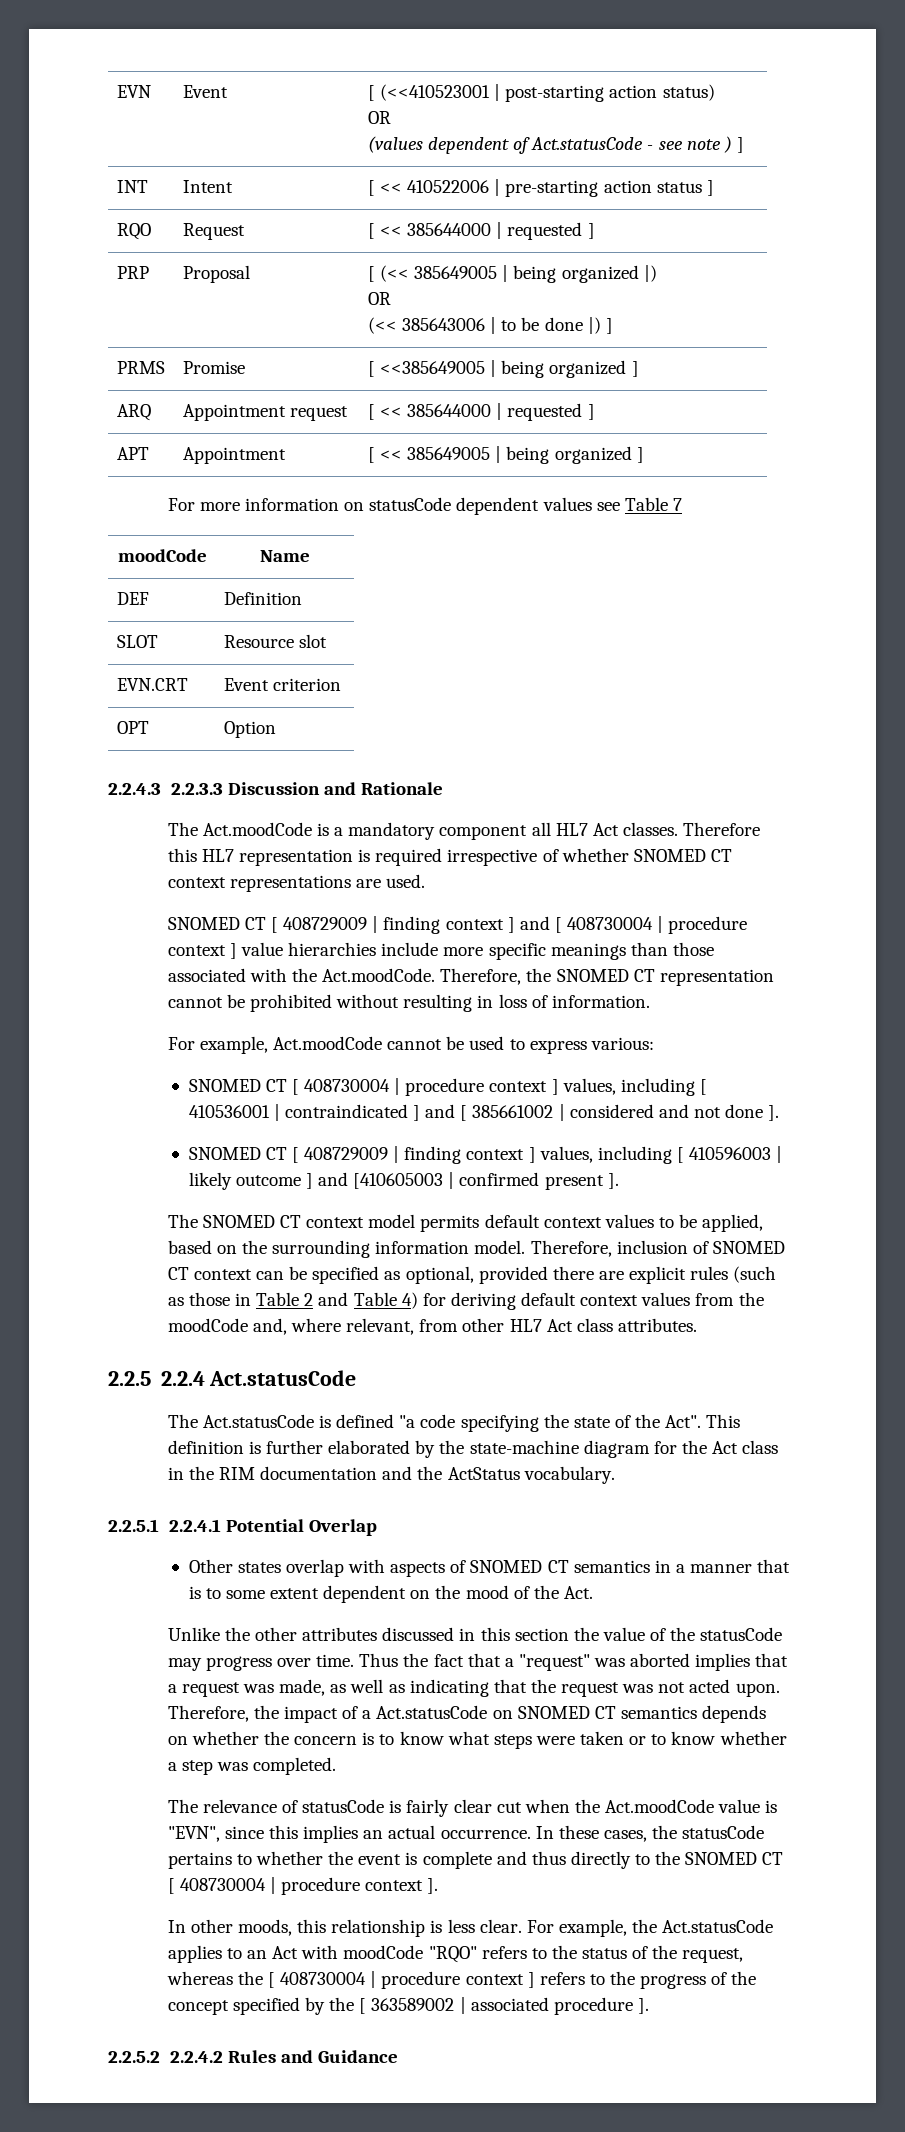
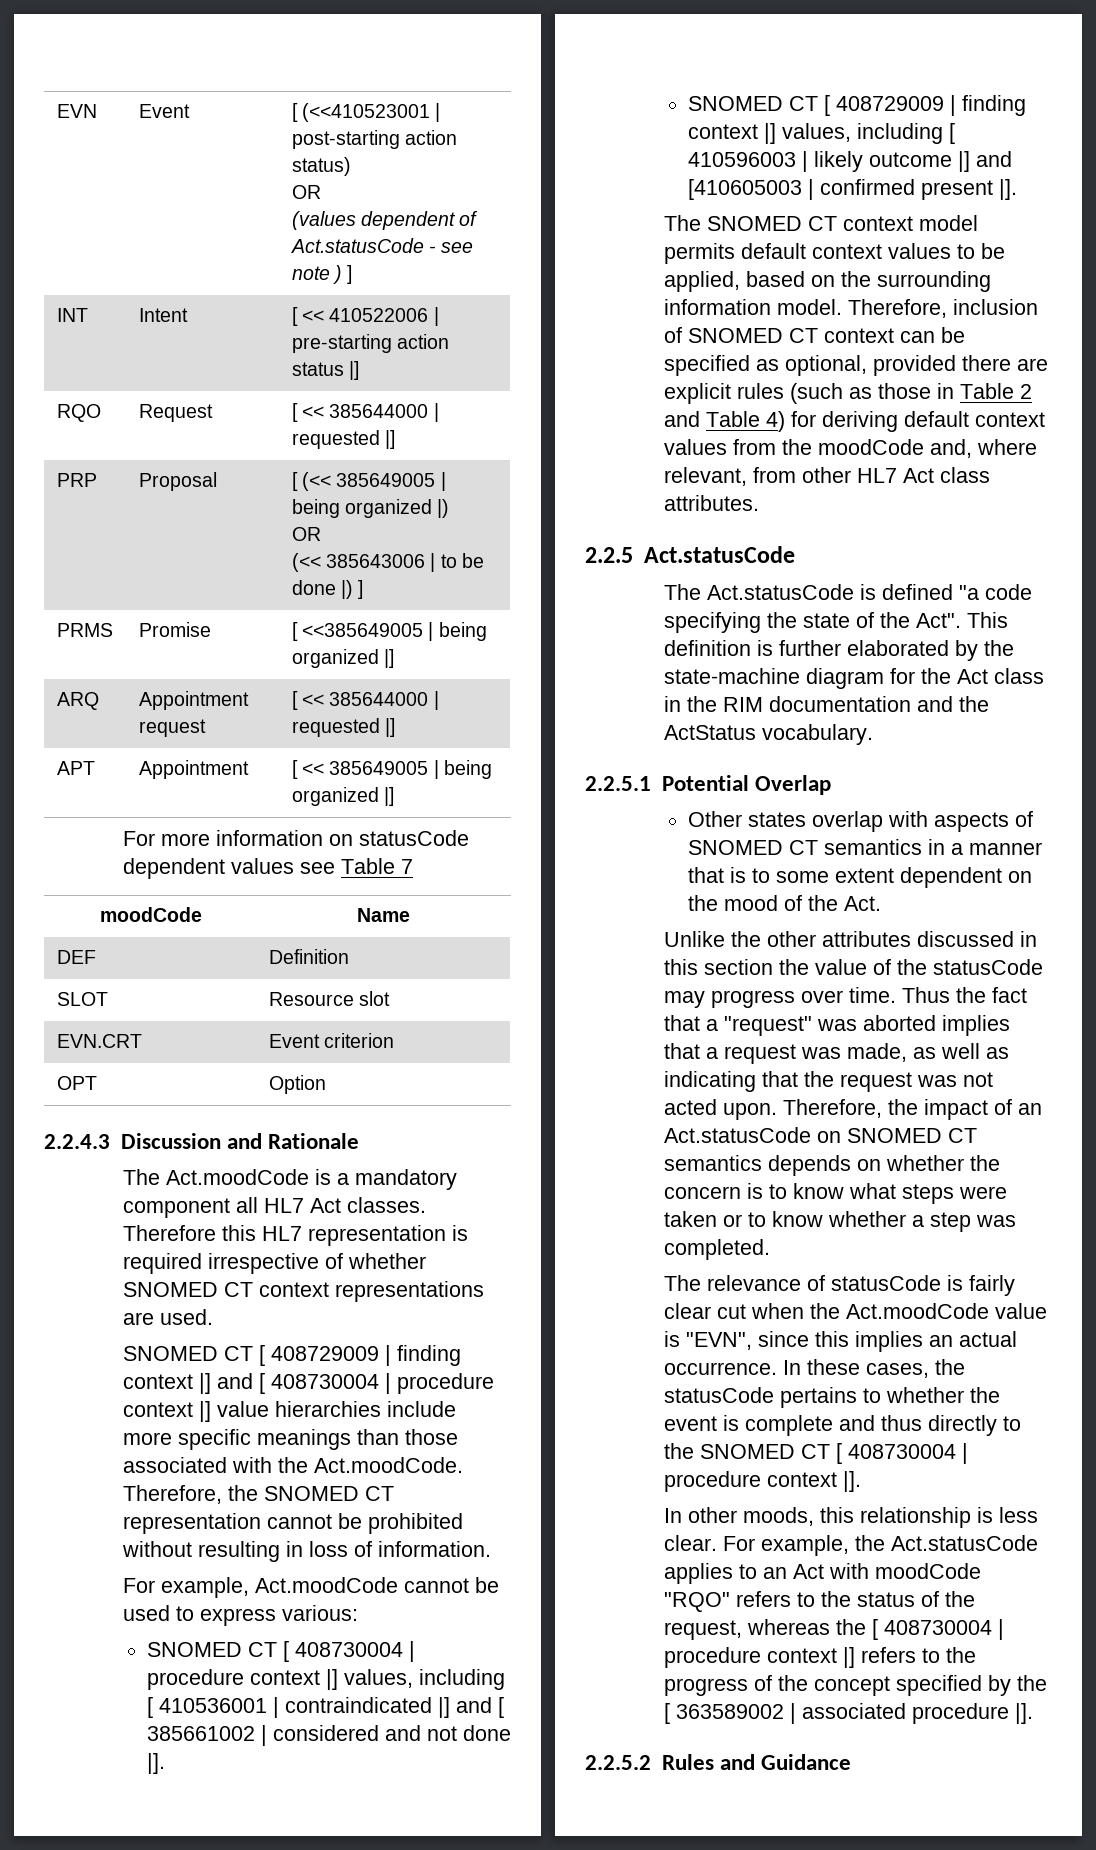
[706,180,714,196] ] -> [349,361,360,380] |]
[587,223,595,239] ] -> [385,430,396,449] |]
[631,361,639,377] ] -> [384,649,395,668] |]
[587,404,595,420] ] -> [385,718,396,737] |]
[636,447,644,463] ] -> [384,787,395,806] |]
[170,783,223,795] 2.2.3.3 -> (110, 1141) none
[507,917,515,933] ] -> [199,1373,212,1394] |]
[229,943,237,959] ] -> [199,1401,212,1422] |]
[551,1079,559,1095] ] -> [325,1669,338,1690] |]
[413,1105,421,1121] ] -> [437,1697,450,1718] |]
[768,1105,780,1121] [188,1146,536,1164] ]. // SNOMED CT [ 408729009 | finding context ] -> [146,1753,165,1774] [687,95,1026,116] [687,123,776,144] |]. // SNOMED CT [ 408729009 | finding context |]
[305,1173,313,1189] ] -> [957,151,970,172] |]
[607,1173,619,1189] ]. -> [998,179,1017,200] |].
[160,1371,205,1386] 2.2.4 -> (633, 555) none
[168,1519,221,1532] 2.2.4.1 -> (651, 783) none
[362,1710,372,1719] a -> [1018,1103,1043,1115] an
[427,1878,439,1894] ]. -> [843,1471,862,1492] |].
[527,1972,535,1988] ] -> [843,1647,856,1668] |]
[637,1998,649,2014] ]. -> [1015,1703,1034,1724] |].
[169,2051,223,2063] 2.2.4.2 -> (651, 1762) none

